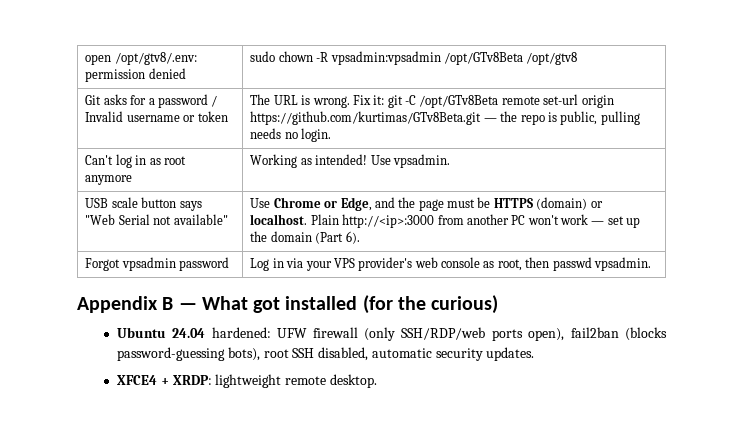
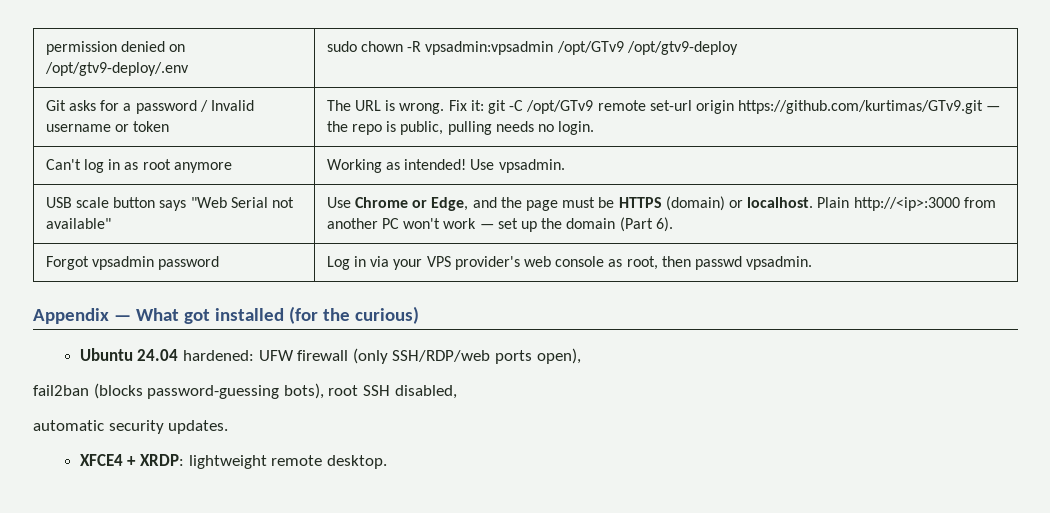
[85,52,197,65] open /opt/gtv8/.env: -> (45, 48) none
(186, 73) none -> [169,44,186,52] [44,62,189,76] on /opt/gtv9-deploy/.env
[443,52,578,65] /opt/GTv8Beta /opt/gtv8 -> [556,41,738,55] /opt/GTv9 /opt/gtv9-deploy
[419,95,499,108] /opt/GTv8Beta -> [526,100,594,114] /opt/GTv9
[250,111,482,125] https://github.com/kurtimas/GTv8Beta.git -> [738,100,984,114] https://github.com/kurtimas/GTv9.git
[162,297,174,310] B -> (109, 316) none
(565, 334) none -> (581, 356) //
(369, 354) none -> (457, 392) //

